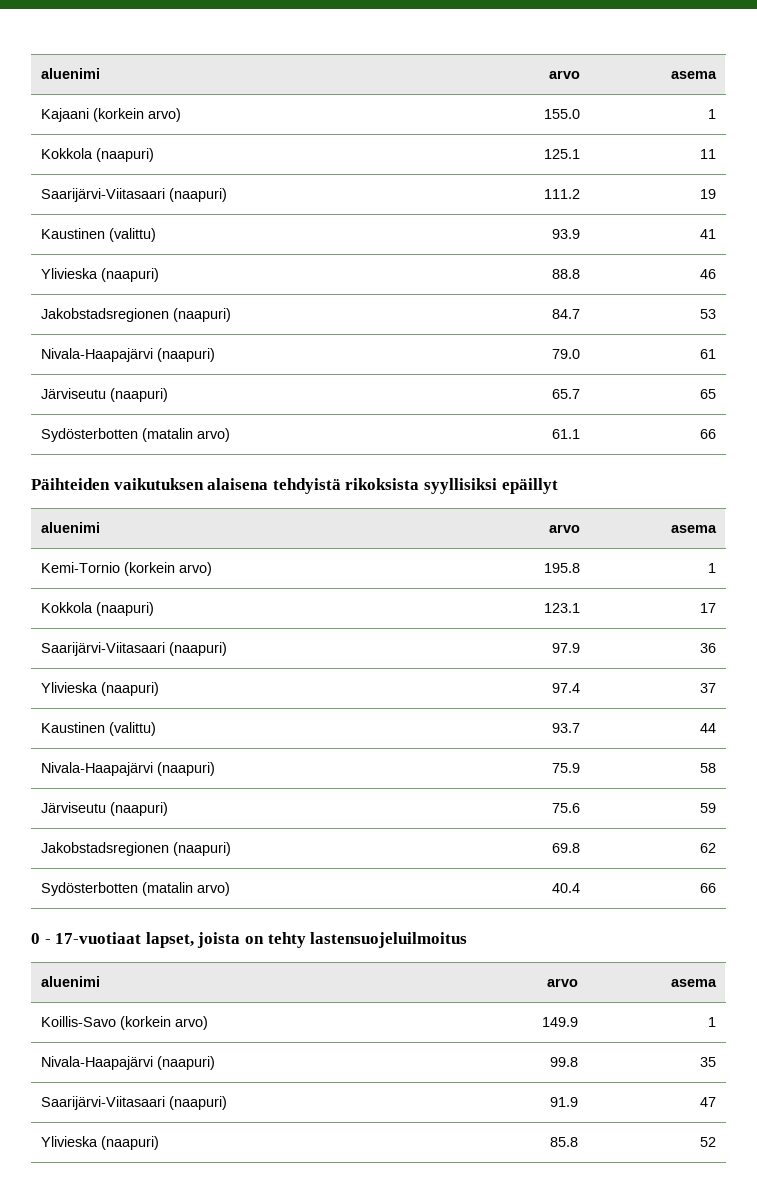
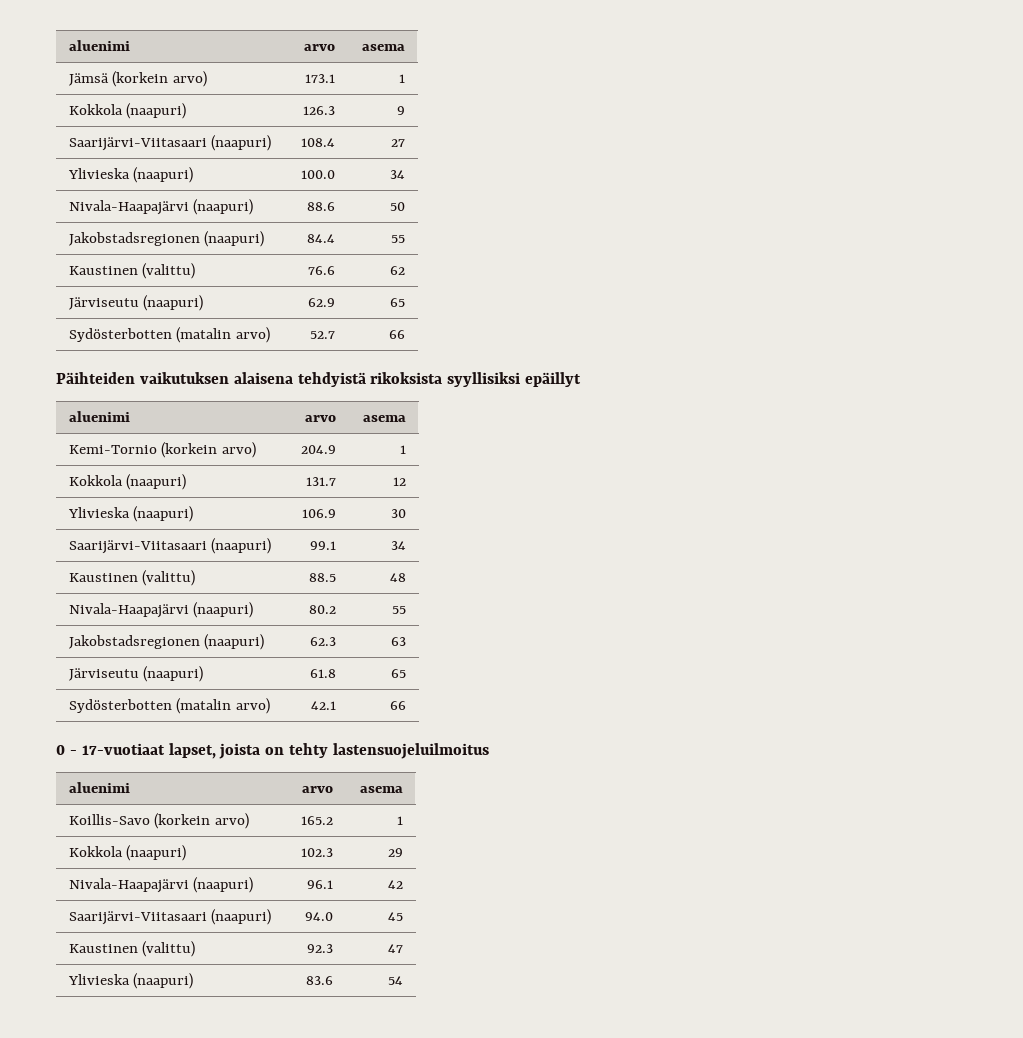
[40,68,100,79] [549,70,581,79] [671,71,718,79] [40,108,181,122] [544,109,581,119] [708,109,717,119] [40,148,154,162] [544,149,581,159] [700,149,717,159] [40,188,227,202] [544,189,581,199] [700,189,717,199] [40,228,156,242] [552,229,581,239] [700,229,717,239] [40,268,159,282] [552,269,581,279] [700,269,717,279] [40,308,231,322] [552,309,581,319] [700,309,717,319] [40,348,215,362] [552,349,581,359] [700,349,717,359] [40,388,168,402] [552,389,581,399] [700,389,717,399] [40,428,230,442] [552,429,581,439] aluenimi | arvo | asema // Kajaani (korkein arvo) | 155.0 | 1 // Kokkola (naapuri) | 125.1 | 11 // Saarijärvi-Viitasaari (naapuri) | 111.2 | 19 // Kaustinen (valittu) | 93.9 | 41 // Ylivieska (naapuri) | 88.8 | 46 // Jakobstadsregionen (naapuri) | 84.7 | 53 // Nivala-Haapajärvi (naapuri) | 79.0 | 61 // Järviseutu (naapuri) | 65.7 | 65 // Sydösterbotten (matalin arvo) | 61.1 -> [68,40,130,51] [304,44,336,51] [362,44,406,51] [68,71,207,87] [305,74,336,83] [399,74,406,83] [68,103,187,119] [303,106,336,115] [397,106,406,115] [68,135,272,151] [301,138,336,147] [391,139,406,147] [67,167,194,183] [301,170,336,179] [390,170,406,179] [68,199,254,215] [307,202,336,211] [390,202,406,211] [68,231,265,247] [307,234,336,243] [391,235,406,243] [68,263,196,279] [308,266,336,275] [390,266,406,275] [68,295,204,311] [308,298,336,307] [390,298,406,307] [68,327,270,343] [310,331,336,339] aluenimi | arvo | asema // Jämsä (korkein arvo) | 173.1 | 1 // Kokkola (naapuri) | 126.3 | 9 // Saarijärvi-Viitasaari (naapuri) | 108.4 | 27 // Ylivieska (naapuri) | 100.0 | 34 // Nivala-Haapajärvi (naapuri) | 88.6 | 50 // Jakobstadsregionen (naapuri) | 84.4 | 55 // Kaustinen (valittu) | 76.6 | 62 // Järviseutu (naapuri) | 62.9 | 65 // Sydösterbotten (matalin arvo) | 52.7
[544,563,581,573] [708,563,717,573] [40,602,154,616] [544,603,581,613] [700,603,717,613] [40,642,227,656] [552,643,581,653] [700,643,717,653] [40,682,159,696] [552,683,581,693] [700,683,717,693] [40,722,156,736] [552,723,581,733] [700,723,717,733] [40,762,215,776] [552,763,581,773] [700,763,717,773] [40,802,168,816] [552,803,581,813] [700,803,717,813] [40,842,231,856] [552,843,581,853] [700,843,717,853] [40,882,230,896] [552,883,581,893] 195.8 | 1 // Kokkola (naapuri) | 123.1 | 17 // Saarijärvi-Viitasaari (naapuri) | 97.9 | 36 // Ylivieska (naapuri) | 97.4 | 37 // Kaustinen (valittu) | 93.7 | 44 // Nivala-Haapajärvi (naapuri) | 75.9 | 58 // Järviseutu (naapuri) | 75.6 | 59 // Jakobstadsregionen (naapuri) | 69.8 | 62 // Sydösterbotten (matalin arvo) | 40.4 -> [301,445,337,454] [400,445,407,454] [68,474,187,490] [306,477,337,486] [393,477,407,486] [67,506,194,522] [302,509,337,518] [391,509,407,518] [68,538,272,554] [310,541,337,550] [391,541,407,550] [68,570,196,586] [309,573,337,582] [390,573,407,582] [68,602,254,618] [309,605,337,614] [392,606,407,614] [68,634,265,650] [310,637,337,646] [391,637,407,646] [68,666,204,682] [310,669,337,678] [391,669,407,678] [68,698,270,714] [311,701,337,710] 204.9 | 1 // Kokkola (naapuri) | 131.7 | 12 // Ylivieska (naapuri) | 106.9 | 30 // Saarijärvi-Viitasaari (naapuri) | 99.1 | 34 // Kaustinen (valittu) | 88.5 | 48 // Nivala-Haapajärvi (naapuri) | 80.2 | 55 // Jakobstadsregionen (naapuri) | 62.3 | 63 // Järviseutu (naapuri) | 61.8 | 65 // Sydösterbotten (matalin arvo) | 42.1
[542,1017,579,1027] [708,1017,717,1027] [40,1056,215,1070] [550,1057,579,1067] [700,1057,717,1067] [40,1096,227,1110] [550,1097,579,1107] 149.9 | 1 // Nivala-Haapajärvi (naapuri) | 99.8 | 35 // Saarijärvi-Viitasaari (naapuri) | 91.9 -> [301,816,334,825] [397,816,404,825] [68,845,187,861] [301,848,334,857] [388,848,404,857] [68,877,254,893] [307,880,334,889] [388,880,404,889] [68,909,272,925] [305,912,334,921] [388,912,404,921] [68,941,196,957] [307,944,334,953] 165.2 | 1 // Kokkola (naapuri) | 102.3 | 29 // Nivala-Haapajärvi (naapuri) | 96.1 | 42 // Saarijärvi-Viitasaari (naapuri) | 94.0 | 45 // Kaustinen (valittu) | 92.3
[550,1137,579,1147] [700,1137,717,1147] 85.8 | 52 -> [306,976,334,985] [388,976,404,985] 83.6 | 54

